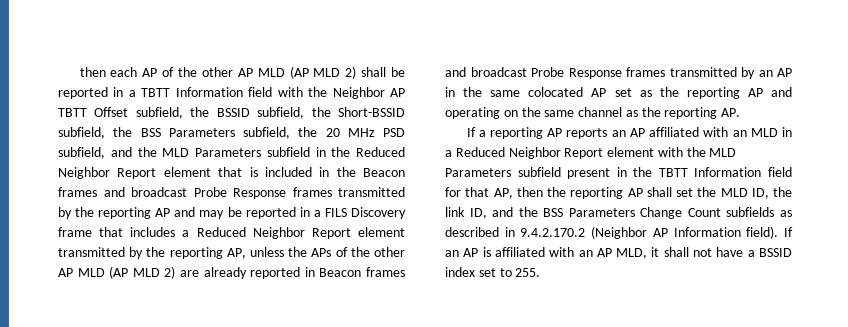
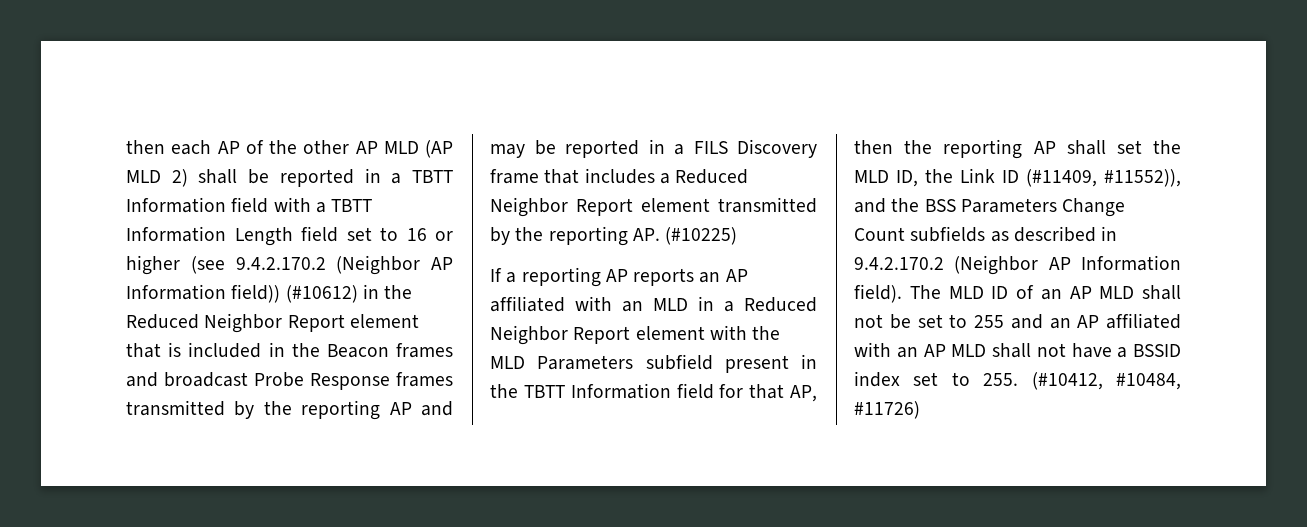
[308,87,406,99] [58,107,405,119] [58,127,405,139] [58,147,310,159] the Neighbor AP TBTT Offset subfield, the BSSID subfield, the Short-BSSID subfield, the BSS Parameters subfield, the 20 MHz PSD subfield, and the MLD Parameters subfield -> [315,199,373,213] [126,226,453,246] [126,255,453,275] [126,284,358,303] a TBTT Information Length field set to 16 or higher (see 9.4.2.170.2 (Neighbor AP Information field)) (#10612)
[226,247,405,259] [58,266,405,279] [445,67,792,79] [445,87,792,99] [445,107,718,119] AP, unless the APs of the other AP MLD (AP MLD 2) are already reported in Beacon frames and broadcast Probe Response frames transmitted by an AP in the same colocated AP set as the reporting AP and operating on the same channel as the reporting -> (628, 236) none
(741, 112) none -> [665,227,738,245] (#10225)
[445,207,487,219] link ID, -> [960,168,1181,187] Link ID (#11409, #11552)),
[784,227,793,237] [445,247,491,257] If an AP is -> [909,285,1181,300] [854,314,1100,329] The MLD ID of an AP MLD shall not be set to 255 and an AP
[616,247,660,259] MLD, it -> [951,344,987,357] MLD
(541, 272) none -> [1031,372,1181,390] [854,401,920,419] (#10412, #10484, #11726)

